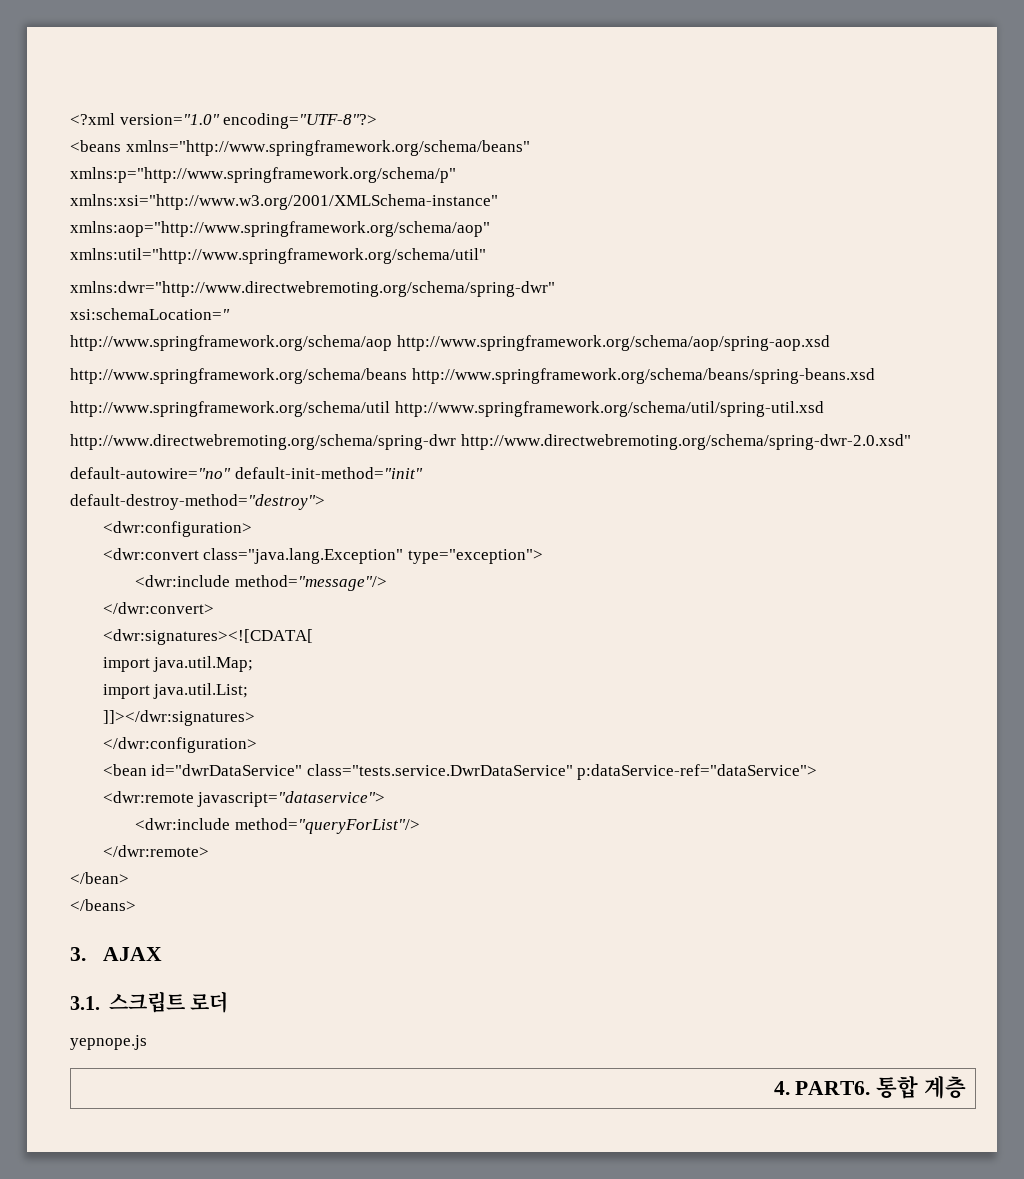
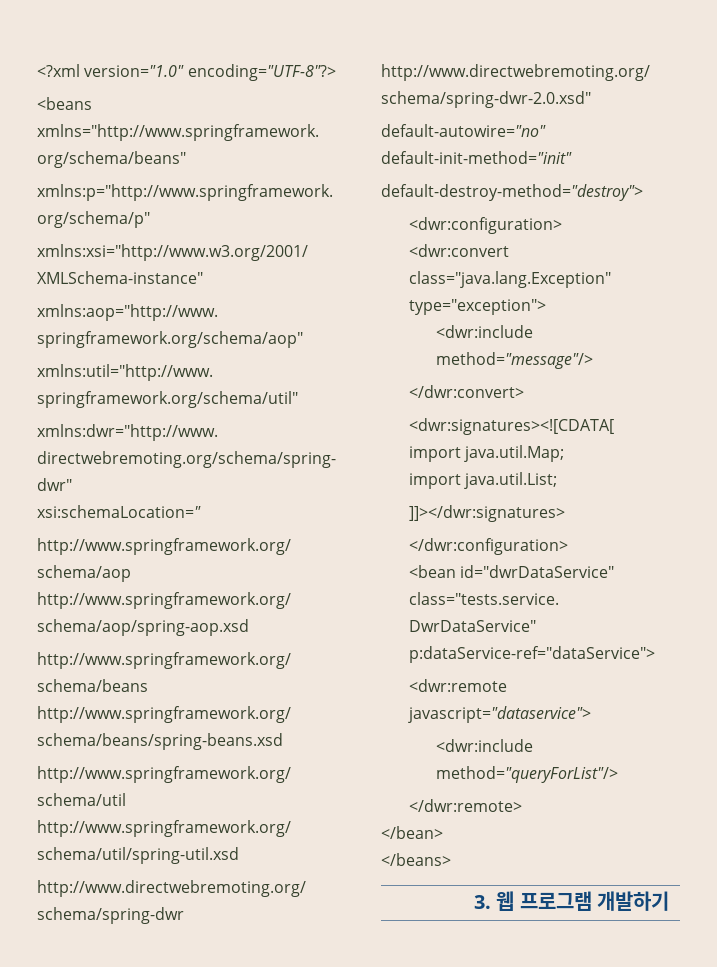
[70,947,162,961] [70,991,228,1013] [70,1035,147,1050] [773,1076,967,1099] // 3. AJAX // 3.1. 스크립트 로더 // yepnope.js // 4. PART6. 통합 계층 -> [473,891,670,911] // 3. 웹 프로그램 개발하기

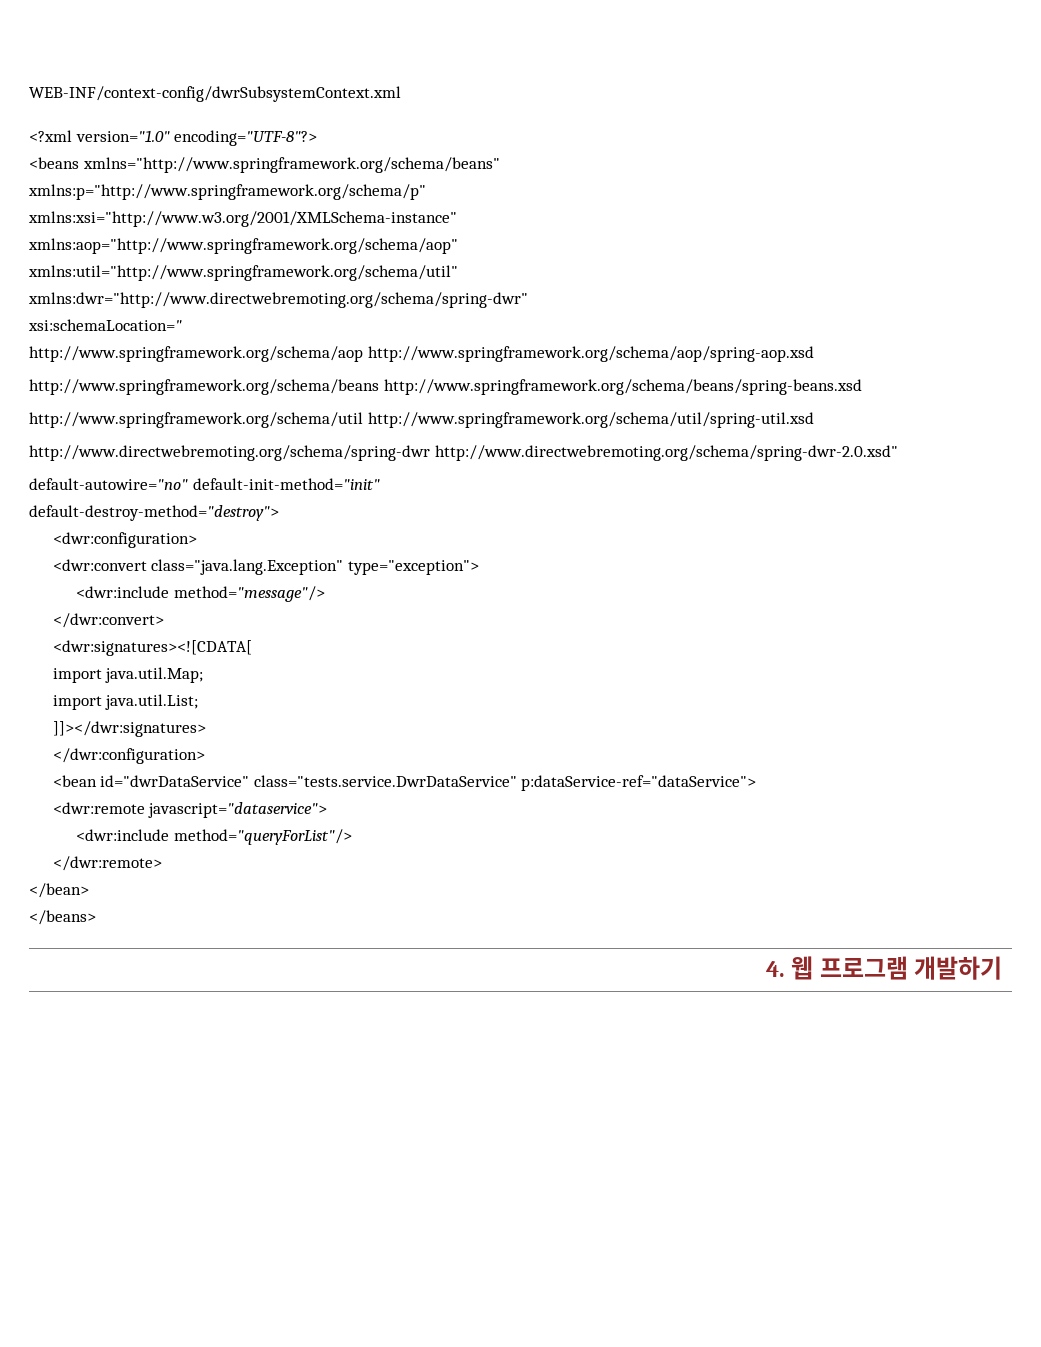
(37, 70) none -> [29,86,401,102] WEB-INF/context-config/dwrSubsystemContext.xml //
[473,895,491,909] 3. -> [765,961,785,977] 4.

